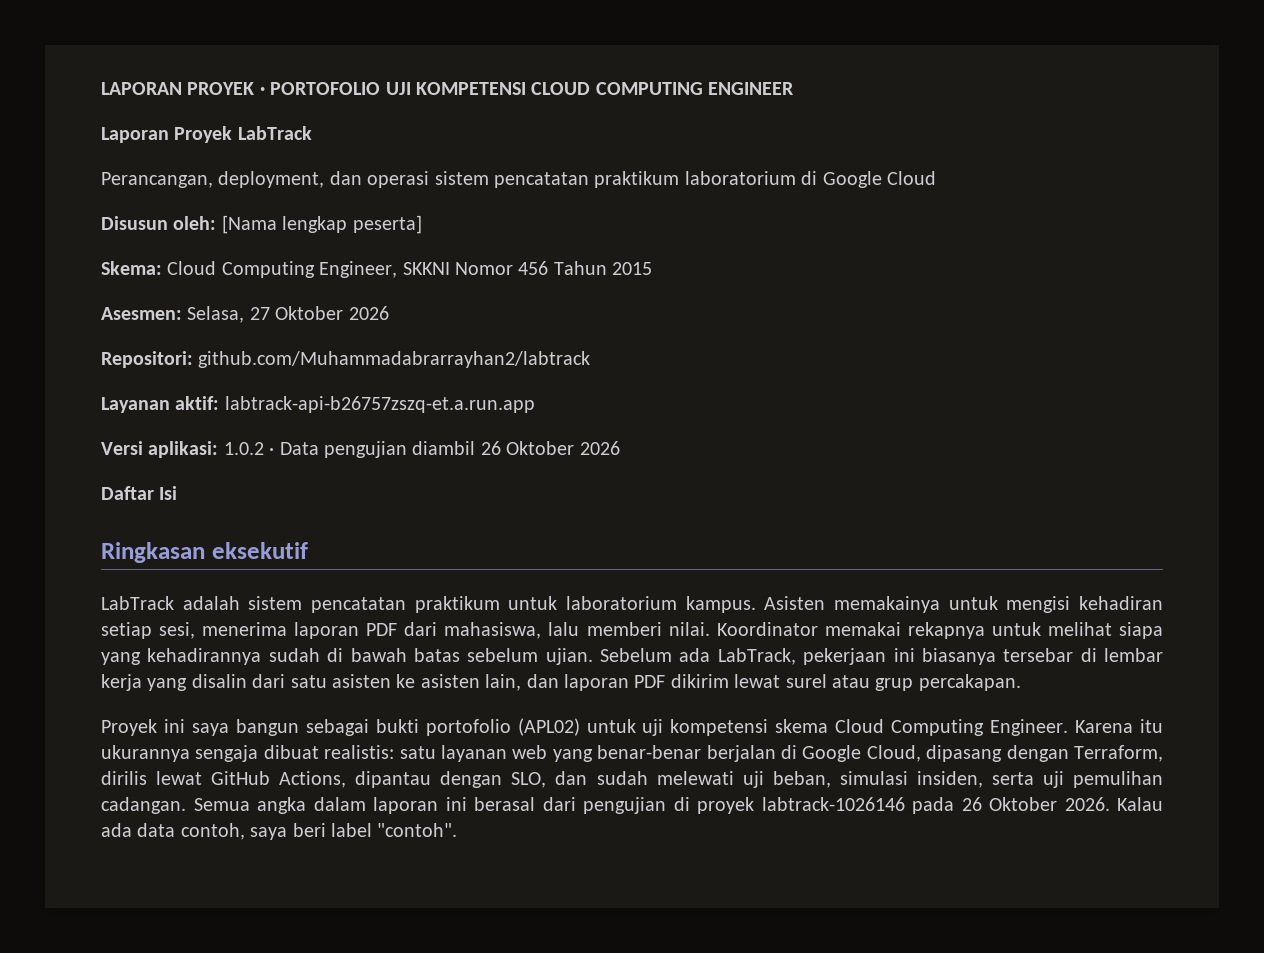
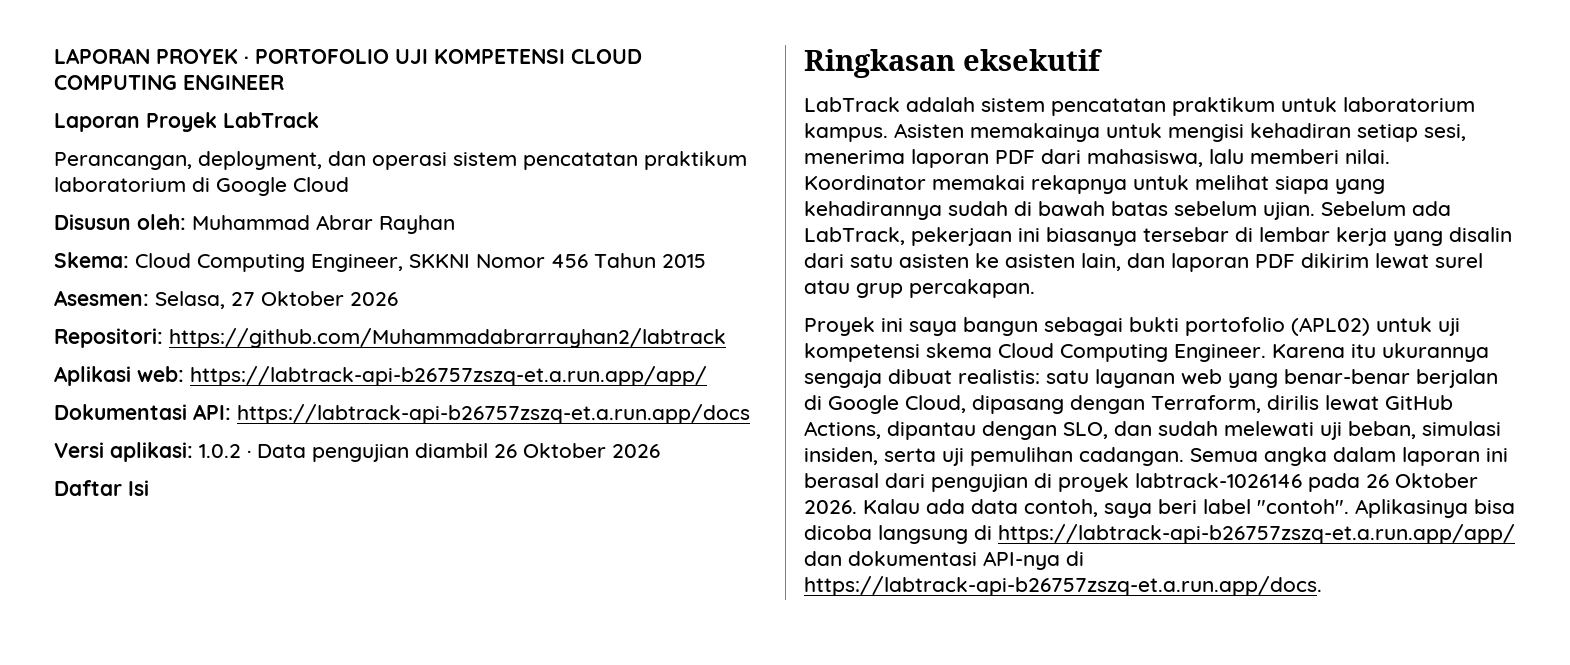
[221,215,422,234] [Nama lengkap peserta] -> [192,215,455,234] Muhammad Abrar Rayhan
[198,351,591,368] [101,396,535,413] github.com/Muhammadabrarrayhan2/labtrack // Layanan aktif: labtrack-api-b26757zszq-et.a.run.app -> [169,328,726,348] [54,366,707,386] [54,404,750,424] https://github.com/Muhammadabrarrayhan2/labtrack // Aplikasi web: https://labtrack-api-b26757zszq-et.a.run.app/app/ // Dokumentasi API: https://labtrack-api-b26757zszq-et.a.run.app/docs
(458, 830) none -> [1355,499,1515,518] [804,524,1515,544] [804,551,1084,570] [804,576,1322,596] Aplikasinya bisa dicoba langsung di https://labtrack-api-b26757zszq-et.a.run.app/app/ dan dokumentasi API-nya di https://labtrack-api-b26757zszq-et.a.run.app/docs.

